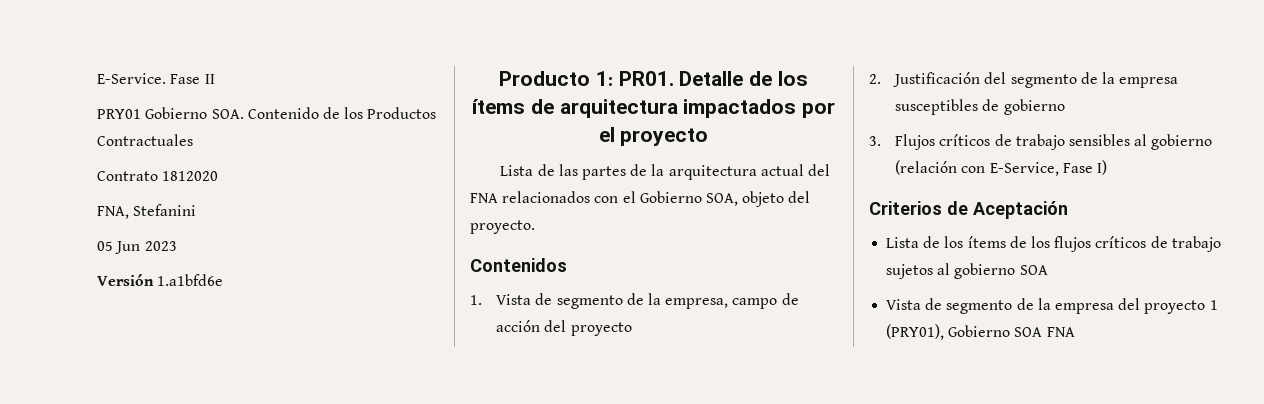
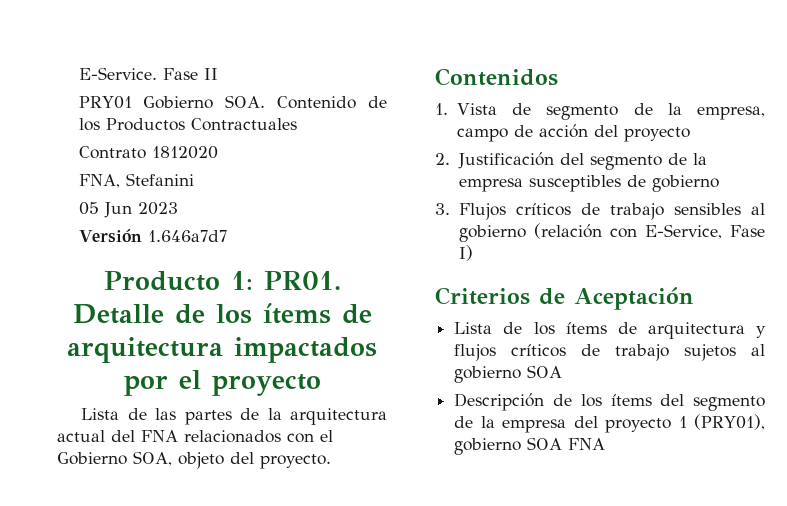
[157,274,224,286] 1.a1bfd6e -> [147,230,227,242] 1.646a7d7
[1030,236,1050,248] los -> [647,322,766,339] arquitectura y
[886,298,943,310] Vista de -> [454,393,685,411] Descripción de los ítems del
[948,325,1011,337] Gobierno -> [454,438,522,455] gobierno

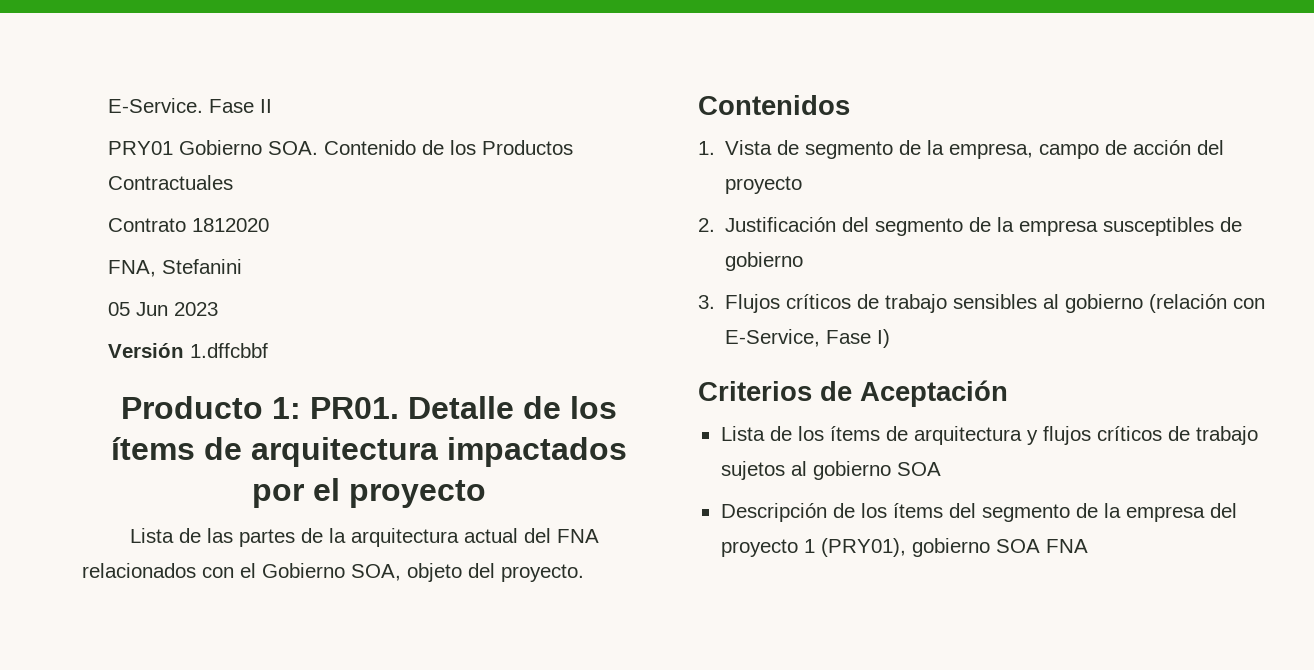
[147,230,227,242] 1.646a7d7 -> [189,343,268,358] 1.dffcbbf

